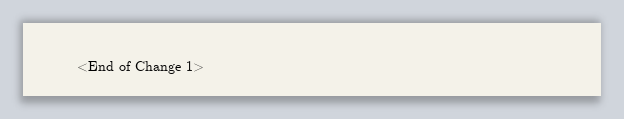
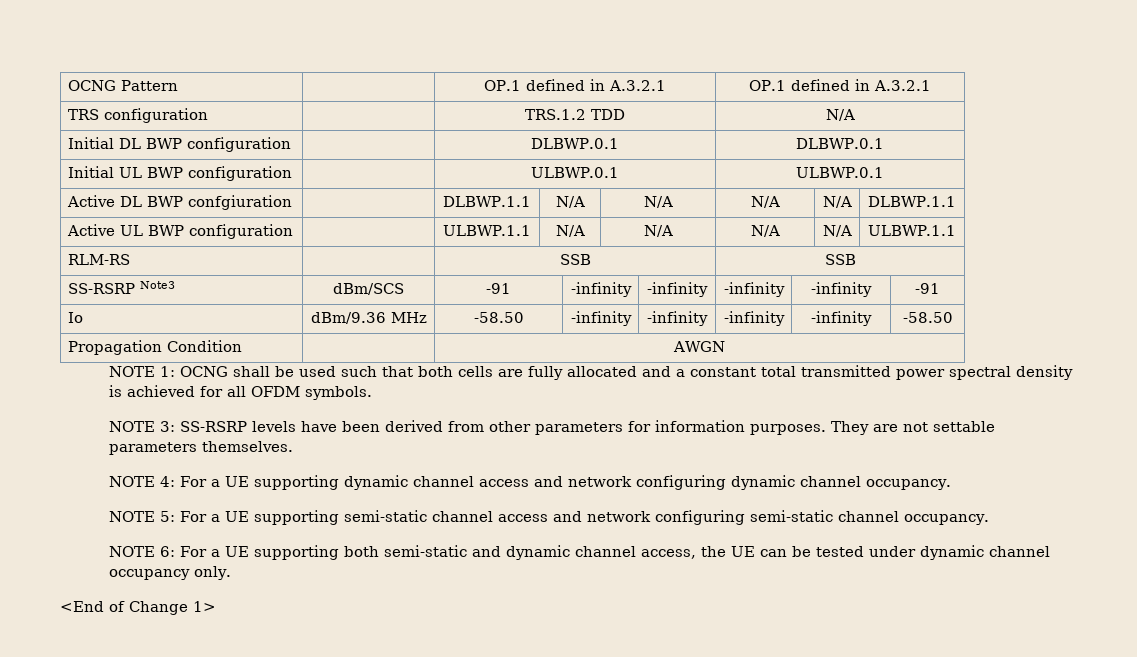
(77, 66) none -> [67,80,178,91] [484,79,666,91] [749,79,931,91] [67,108,208,123] [525,109,625,120] [825,109,855,121] [67,137,291,152] [531,138,620,149] [796,138,885,149] [67,166,292,181] [530,167,620,178] [795,167,885,178] [66,195,292,210] [443,196,532,207] [555,196,585,208] [643,196,673,208] [750,196,780,208] [822,196,852,208] [868,196,957,207] [66,224,293,239] [442,225,532,236] [555,225,585,237] [643,225,673,237] [750,225,780,237] [822,225,852,237] [867,225,957,236] [67,254,130,265] [559,254,591,265] [824,254,856,265] [67,281,175,294] [333,283,404,295] [486,283,511,294] [570,282,632,297] [647,282,708,297] [723,282,785,297] [811,282,872,297] [915,283,940,294] [67,312,83,323] [310,312,427,324] [473,312,524,323] [570,311,632,326] [647,311,708,326] [723,311,785,326] [811,311,872,326] [902,312,953,323] [67,340,242,355] [673,341,725,352] [108,365,1073,380] [108,385,372,400] [108,420,995,435] [108,441,293,455] [108,475,951,490] [108,510,989,525] [108,545,1050,560] [108,566,231,580] OCNG Pattern | | OP.1 defined in A.3.2.1 | OP.1 defined in A.3.2.1 // TRS configuration | | TRS.1.2 TDD | N/A // Initial DL BWP configuration | | DLBWP.0.1 | DLBWP.0.1 // Initial UL BWP configuration | | ULBWP.0.1 | ULBWP.0.1 // Active DL BWP confgiuration | | DLBWP.1.1 | N/A | N/A | N/A | N/A | DLBWP.1.1 // Active UL BWP configuration | | ULBWP.1.1 | N/A | N/A | N/A | N/A | ULBWP.1.1 // RLM-RS | | SSB | SSB // SS-RSRP Note3 | dBm/SCS | -91 | -infinity | -infinity | -infinity | -infinity | -91 // Io | dBm/9.36 MHz | -58.50 | -infinity | -infinity | -infinity | -infinity | -58.50 // Propagation Condition | | AWGN // NOTE 1: OCNG shall be used such that both cells are fully allocated and a constant total transmitted power spectral density is achieved for all OFDM symbols. // NOTE 3: SS-RSRP levels have been derived from other parameters for information purposes. They are not settable parameters themselves. // NOTE 4: For a UE supporting dynamic channel access and network configuring dynamic channel occupancy. // NOTE 5: For a UE supporting semi-static channel access and network configuring semi-static channel occupancy. // NOTE 6: For a UE supporting both semi-static and dynamic channel access, the UE can be tested under dynamic channel occupancy only. //

